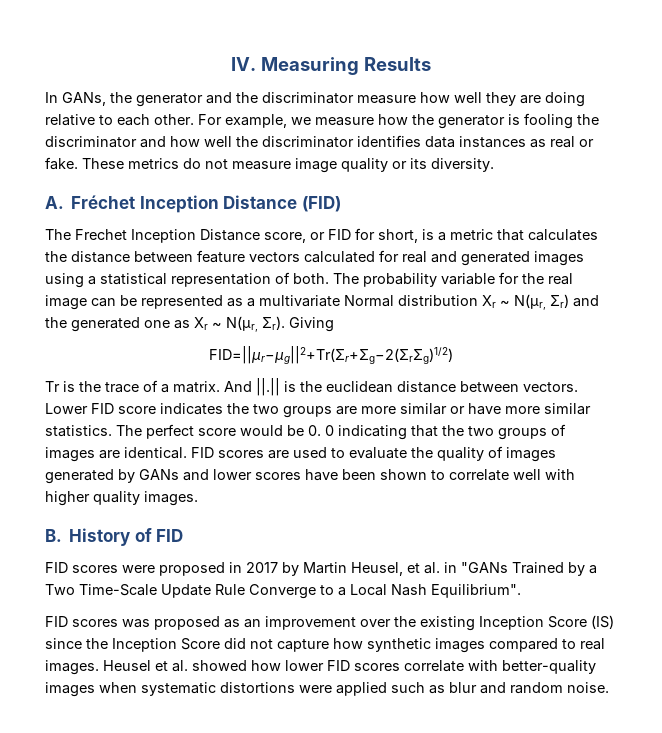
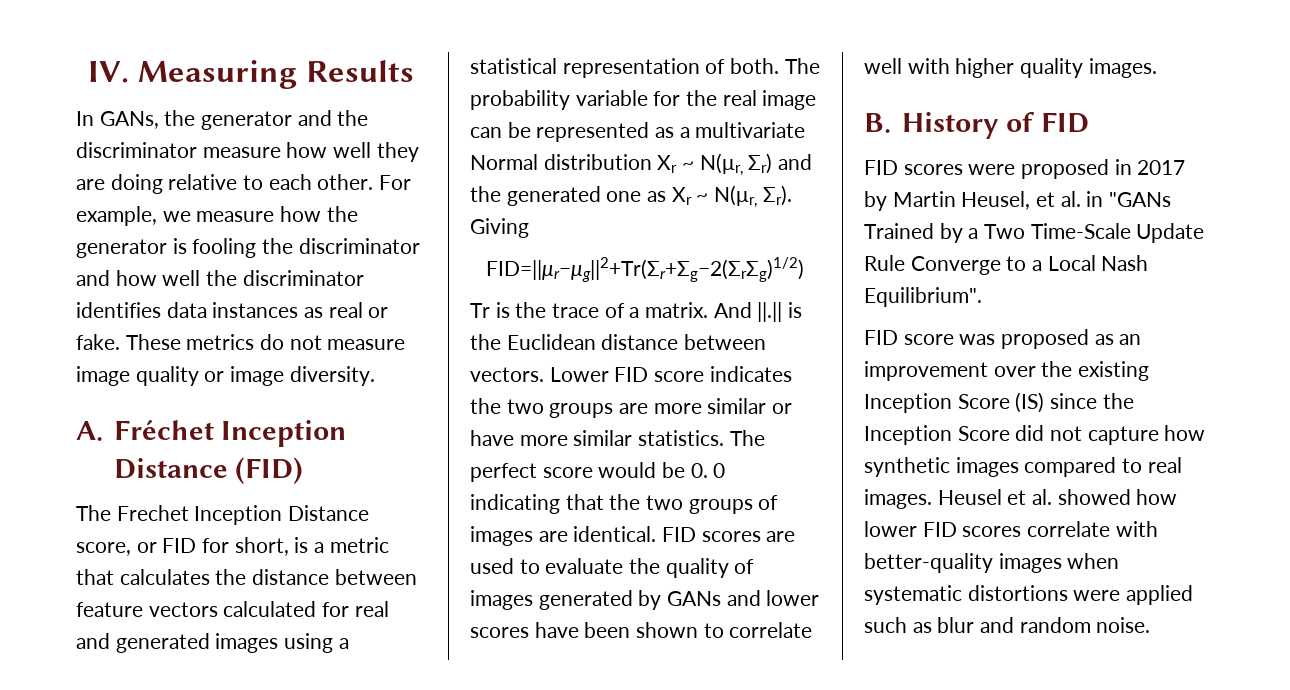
[410,158,427,169] its -> [230,366,285,386] image
[326,381,393,393] euclidean -> [506,334,596,350] Euclidean
[72,619,118,627] scores -> [903,334,954,345] score

